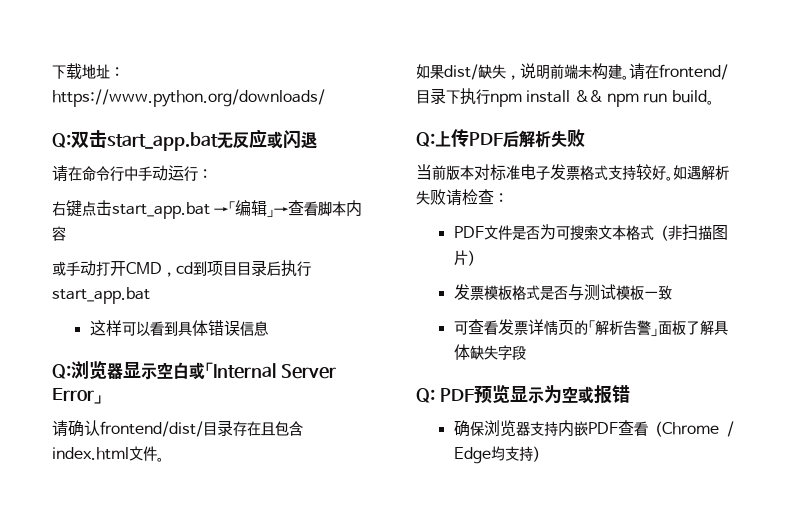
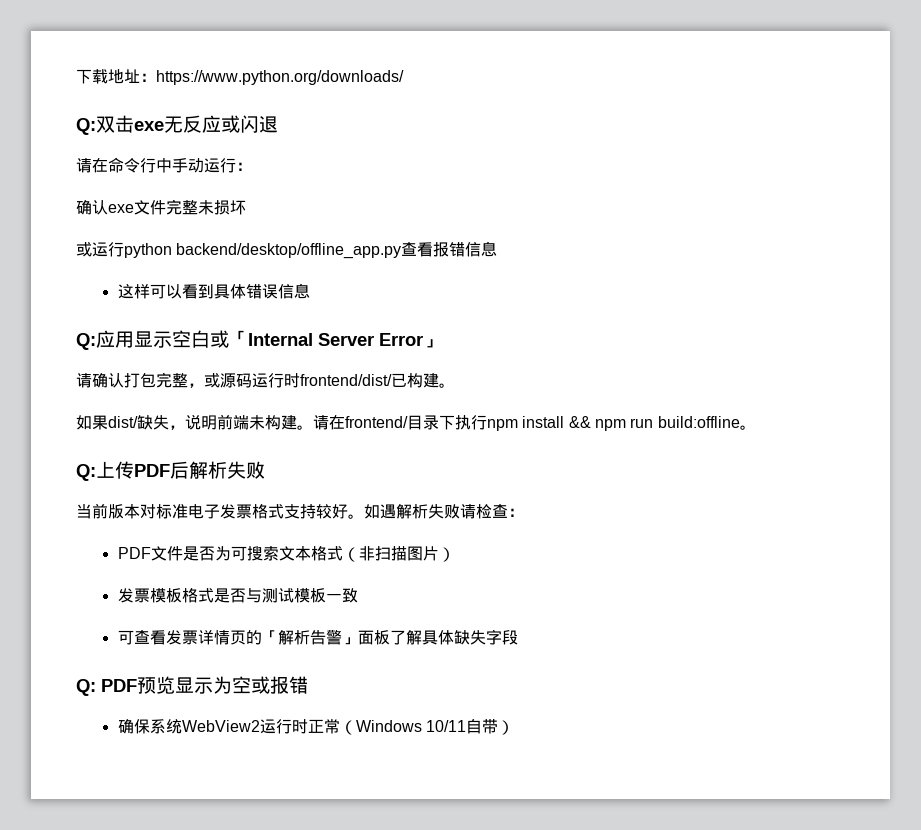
[107,132,218,151] start_app.bat -> [134,121,164,131] exe
[52,200,363,219] [52,226,66,241] [52,260,311,277] [52,287,150,304] 右键点击start_app.bat →「编辑」→查看脚本内容 // 或手动打开CMD，cd到项目目录后执行start_app.bat -> [76,199,246,215] [76,241,498,259] 确认exe文件完整未损坏 // 或运行python backend/desktop/offline_app.py查看报错信息
[71,361,123,379] 浏览器 -> [96,330,134,348] 应用
[100,420,303,437] [52,446,157,461] frontend/dist/目录存在且包含index.html文件 -> [124,372,439,388] 打包完整，或源码运行时frontend/dist/已构建
[671,90,707,103] build -> [657,416,740,428] build:offline
[483,420,734,437] [453,446,533,464] 浏览器支持内嵌PDF查看（Chrome / Edge均支持 -> [149,719,498,735] 系统WebView2运行时正常（Windows 10/11自带

